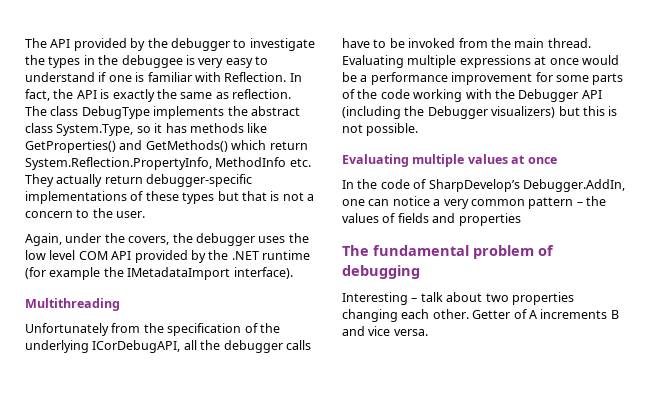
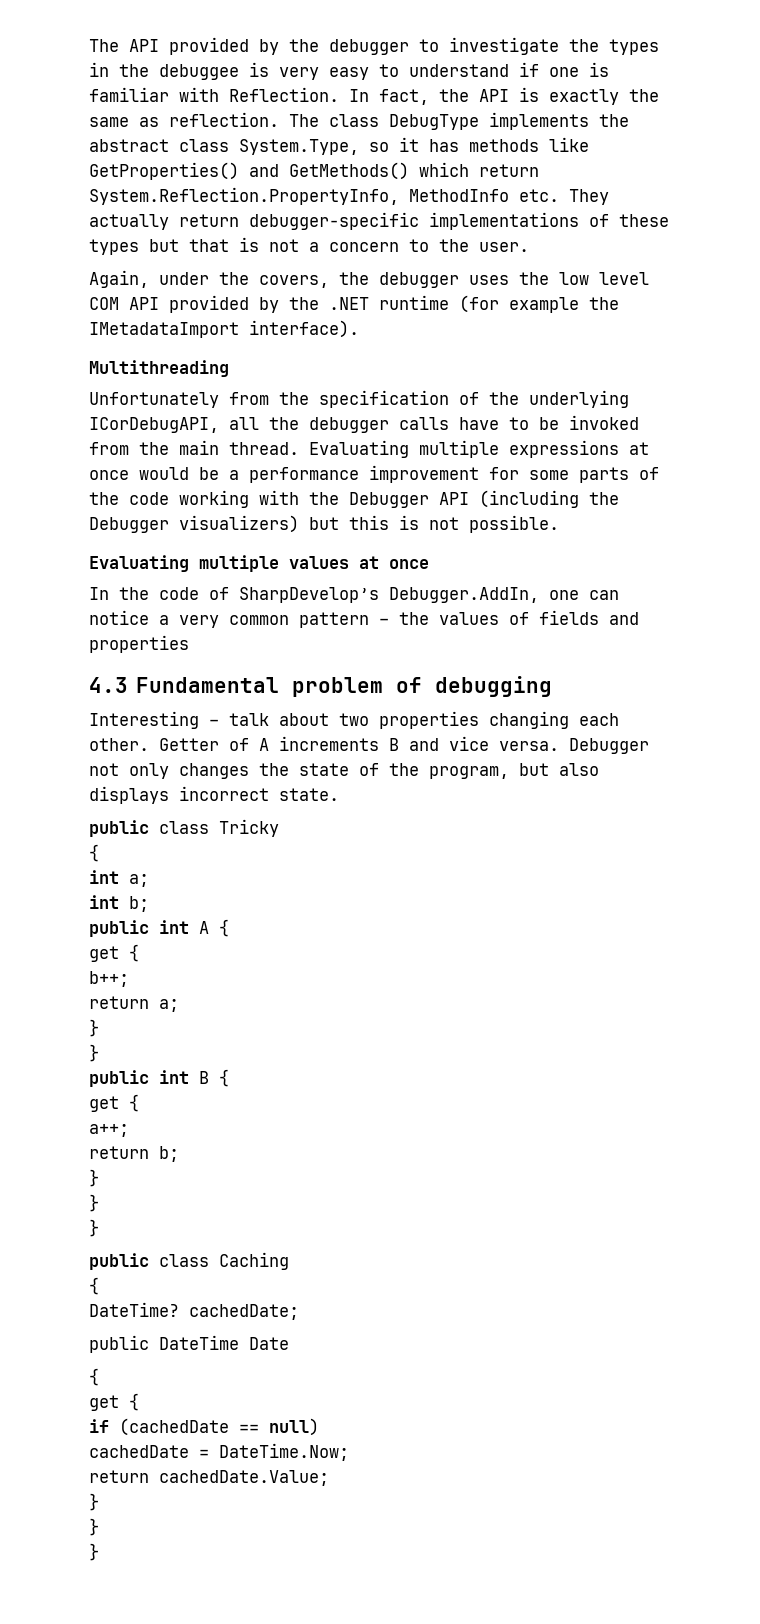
[342,245,469,256] The fundamental -> [89,677,280,693] 4.3 Fundamental
(428, 332) none -> [569,738,649,754] [89,763,599,779] [89,786,339,804] [89,819,279,837] [89,844,99,862] [89,870,149,887] [89,895,149,912] [89,919,229,937] [89,944,139,962] [89,971,129,987] [89,996,179,1012] [89,1019,99,1037] [89,1044,99,1062] [89,1069,229,1087] [89,1094,139,1112] [89,1124,129,1137] [89,1146,179,1162] [89,1169,99,1187] [89,1194,99,1212] [89,1219,99,1237] [89,1252,289,1270] [89,1277,99,1295] [89,1302,299,1320] [89,1335,289,1353] [89,1368,99,1386] [89,1393,139,1411] [89,1418,319,1436] [89,1443,349,1461] [89,1470,329,1486] [89,1493,99,1511] [89,1518,99,1536] [89,1543,99,1561] Debugger not only changes the state of the program, but also displays incorrect state. // public class Tricky // { // int a; // int b; // public int A { // get { // b++; // return a; // } // } // public int B { // get { // a++; // return b; // } // } // } // public class Caching // { // DateTime? cachedDate; // public DateTime Date // { // get { // if (cachedDate == null) // cachedDate = DateTime.Now; // return cachedDate.Value; // } // } // }

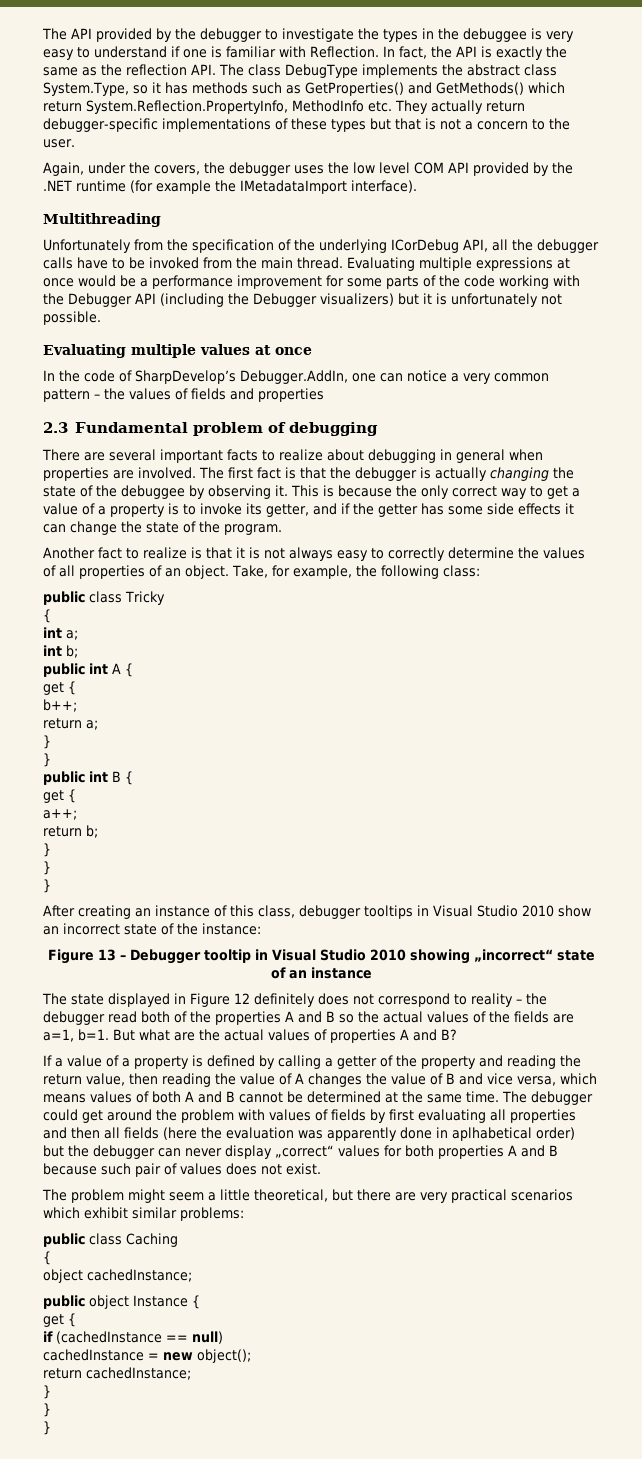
[169,112,279,127] reflection. -> [101,64,216,76] the reflection API.
[549,137,589,152] like -> [251,82,301,94] such as
[89,417,219,433] ICorDebugAPI, -> [391,239,488,253] ICorDebug API,
[349,515,419,530] this is -> [423,293,538,307] it is unfortunately
[89,677,128,693] 4.3 -> [43,422,68,433] 2.3
[89,711,619,729] [89,736,649,754] [89,763,599,779] [89,786,339,804] Interesting – talk about two properties changing each other. Getter of A increments B and vice versa. Debugger not only changes the state of the program, but also displays incorrect state. -> [42,449,543,463] [43,467,574,481] [43,485,580,499] [43,503,574,517] [43,521,282,535] [43,547,585,561] [43,565,480,579] There are several important facts to realize about debugging in general when properties are involved. The first fact is that the debugger is actually changing the state of the debuggee by observing it. This is because the only correct way to get a value of a property is to invoke its getter, and if the getter has some side effects it can change the state of the program. // Another fact to realize is that it is not always easy to correctly determine the values of all properties of an object. Take, for example, the following class:
(99, 1228) none -> [43,905,591,919] [43,923,261,935] [47,949,595,964] [270,967,372,979] [42,993,547,1007] [43,1011,574,1025] [43,1029,457,1043] [43,1055,581,1069] [43,1073,597,1087] [43,1091,593,1105] [43,1109,576,1123] [43,1127,575,1141] [43,1145,558,1159] [43,1163,321,1177] [42,1189,573,1203] [43,1207,244,1221] // After creating an instance of this class, debugger tooltips in Visual Studio 2010 show an incorrect state of the instance: // Figure 13 – Debugger tooltip in Visual Studio 2010 showing „incorrect“ state of an instance // The state displayed in Figure 12 definitely does not correspond to reality – the debugger read both of the properties A and B so the actual values of the fields are a=1, b=1. But what are the actual values of properties A and B? // If a value of a property is defined by calling a getter of the property and reading the return value, then reading the value of A changes the value of B and vice versa, which means values of both A and B cannot be determined at the same time. The debugger could get around the problem with values of fields by first evaluating all properties and then all fields (here the evaluation was apparently done in aplhabetical order) but the debugger can never display „correct“ values for both properties A and B because such pair of values does not exist. // The problem might seem a little theoretical, but there are very practical scenarios which exhibit similar problems:
[89,1302,299,1320] [89,1335,289,1353] DateTime? cachedDate; // public DateTime Date // -> [43,1269,192,1283] [43,1295,188,1309] object cachedInstance; // public object Instance
[119,1418,229,1436] (cachedDate -> [56,1331,162,1344] (cachedInstance
[89,1443,349,1461] [89,1470,329,1486] cachedDate = DateTime.Now; // return cachedDate.Value; -> [43,1349,251,1363] [43,1367,191,1380] cachedInstance = new object(); // return cachedInstance;

